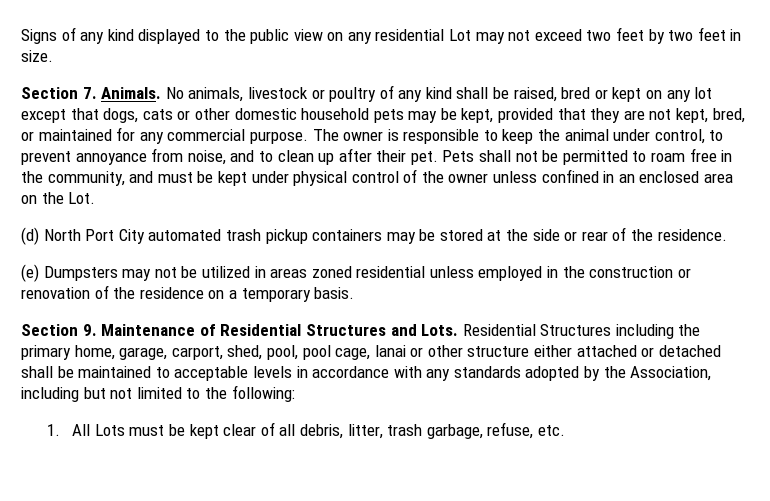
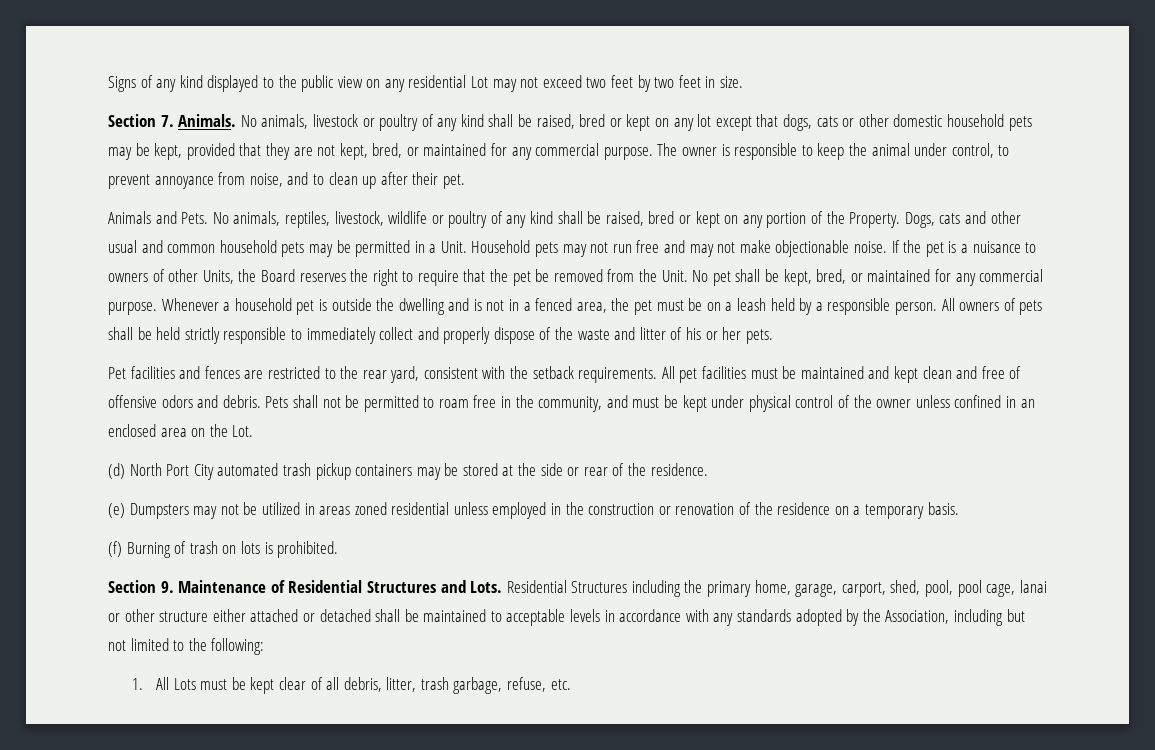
(438, 158) none -> [108,211,1021,228] [108,240,1037,257] [108,269,1044,286] [108,298,1043,315] [108,327,773,344] [108,366,1022,383] [108,395,261,408] // Animals and Pets. No animals, reptiles, livestock, wildlife or poultry of any kind shall be raised, bred or kept on any portion of the Property. Dogs, cats and other usual and common household pets may be permitted in a Unit. Household pets may not run free and may not make objectionable noise. If the pet is a nuisance to owners of other Units, the Board reserves the right to require that the pet be removed from the Unit. No pet shall be kept, bred, or maintained for any commercial purpose. Whenever a household pet is outside the dwelling and is not in a fenced area, the pet must be on a leash held by a responsible person. All owners of pets shall be held strictly responsible to immediately collect and properly dispose of the waste and litter of his or her pets. // Pet facilities and fences are restricted to the rear yard, consistent with the setback requirements. All pet facilities must be maintained and kept clean and free of offensive odors and debris.
(355, 293) none -> [108,541,339,558] // (f) Burning of trash on lots is prohibited.

